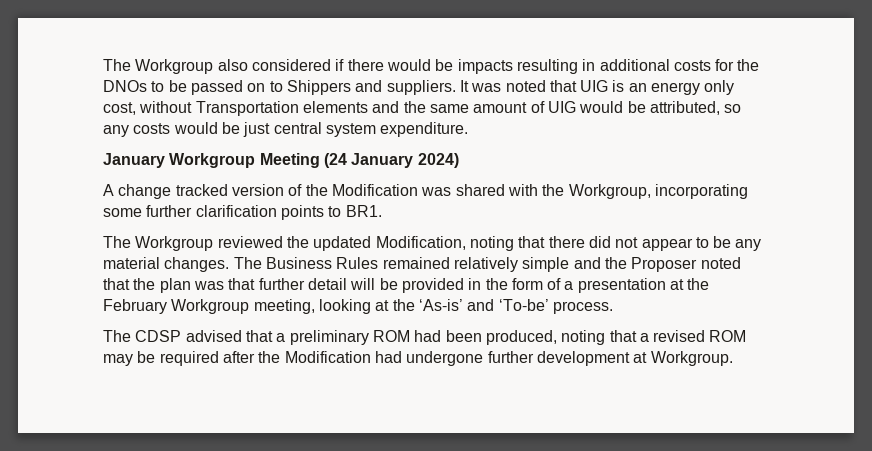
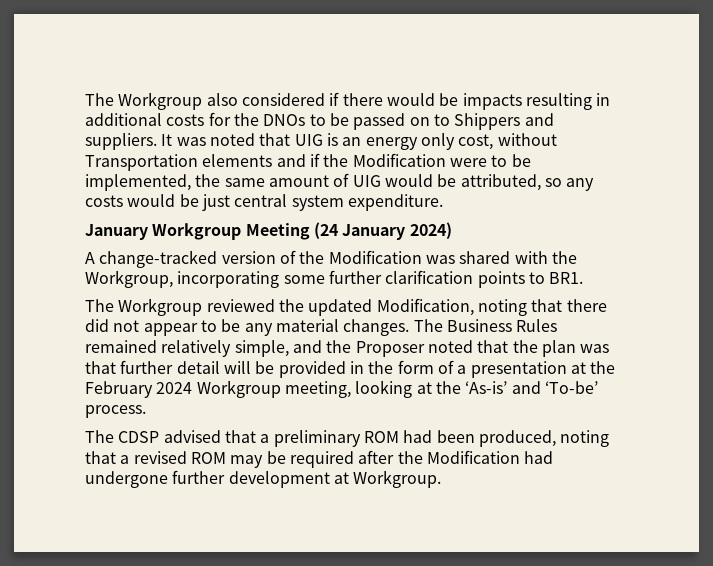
(400, 107) none -> [309,153,531,167] [85,174,191,191] if the Modification were to be implemented,
[118,184,228,199] change tracked -> [99,250,218,268] change-tracked
[522,257,570,272] simple -> [234,340,289,357] simple,
(167, 306) none -> [156,382,193,394] 2024

